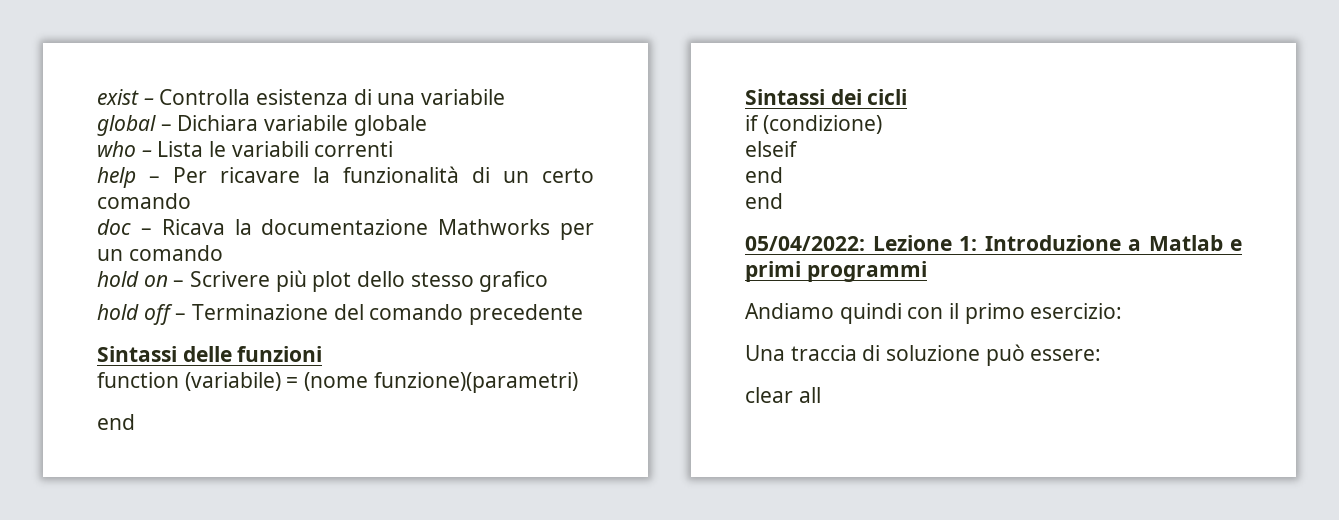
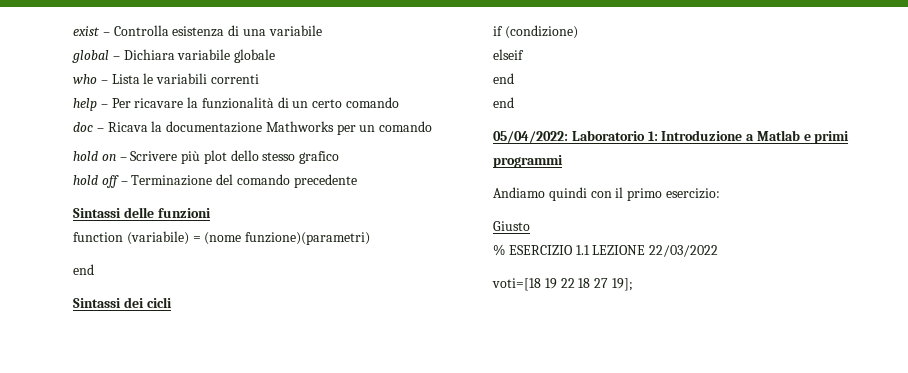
[872,235,952,251] Lezione -> [571,130,645,141] Laboratorio
[745,344,1102,366] [745,387,821,403] Una traccia di soluzione può essere: // clear all -> [493,221,530,231] [493,244,719,257] [492,278,633,291] Giusto // % ESERCIZIO 1.1 LEZIONE 22/03/2022 // voti=[18 19 22 18 27 19];

